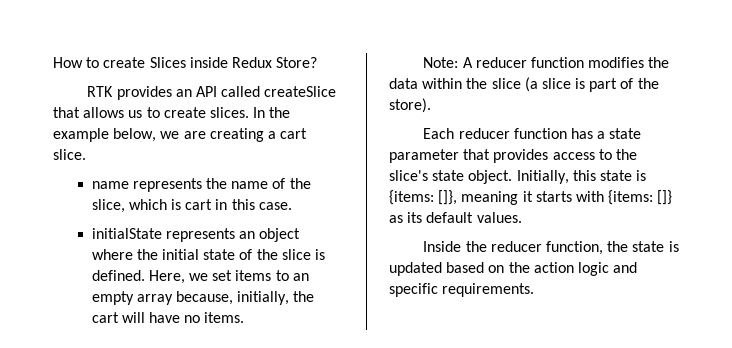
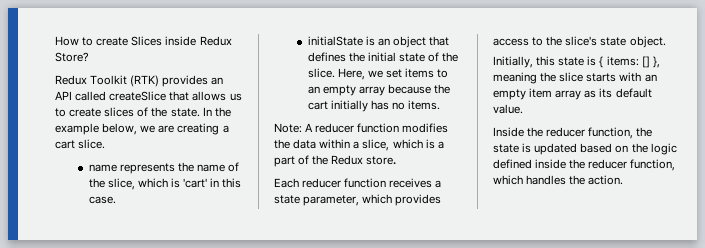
[87,86,114,97] RTK -> [55,75,160,87] Redux Toolkit (RTK)
[209,107,249,118] slices. -> [104,107,200,117] slices of the state.
[185,199,213,210] cart -> [183,178,208,188] 'cart'
[165,228,235,242] represents -> [365,36,375,46] is
[91,249,133,260] where -> [429,36,450,46] [307,52,346,62] that defines
[281,249,325,260] [91,270,145,281] slice is defined. -> [307,68,335,78] slice.
[175,291,315,305] [91,312,180,323] because, initially, the cart will have -> [388,84,451,94] [307,100,389,112] because the cart initially has
[466,77,586,92] the slice (a slice is -> [353,139,444,151] a slice, which is a
[389,98,431,113] store). -> [331,155,397,165] Redux store.
[570,128,593,139] has -> [389,178,433,188] receives
[389,149,491,163] parameter that -> [303,194,393,206] parameter, which
(513, 177) none -> (666, 42) //
[389,190,673,205] {items: []}, meaning it starts with {items: []} -> [599,56,660,68] [493,72,657,84] [493,88,582,100] { items: [] }, meaning the slice starts with an empty item array
[476,212,522,223] values. -> [493,104,523,114] value.
[533,262,638,276] [389,283,535,297] action logic and specific requirements. -> [650,143,677,155] [493,159,676,171] [493,175,624,185] logic defined inside the reducer function, which handles the action.

